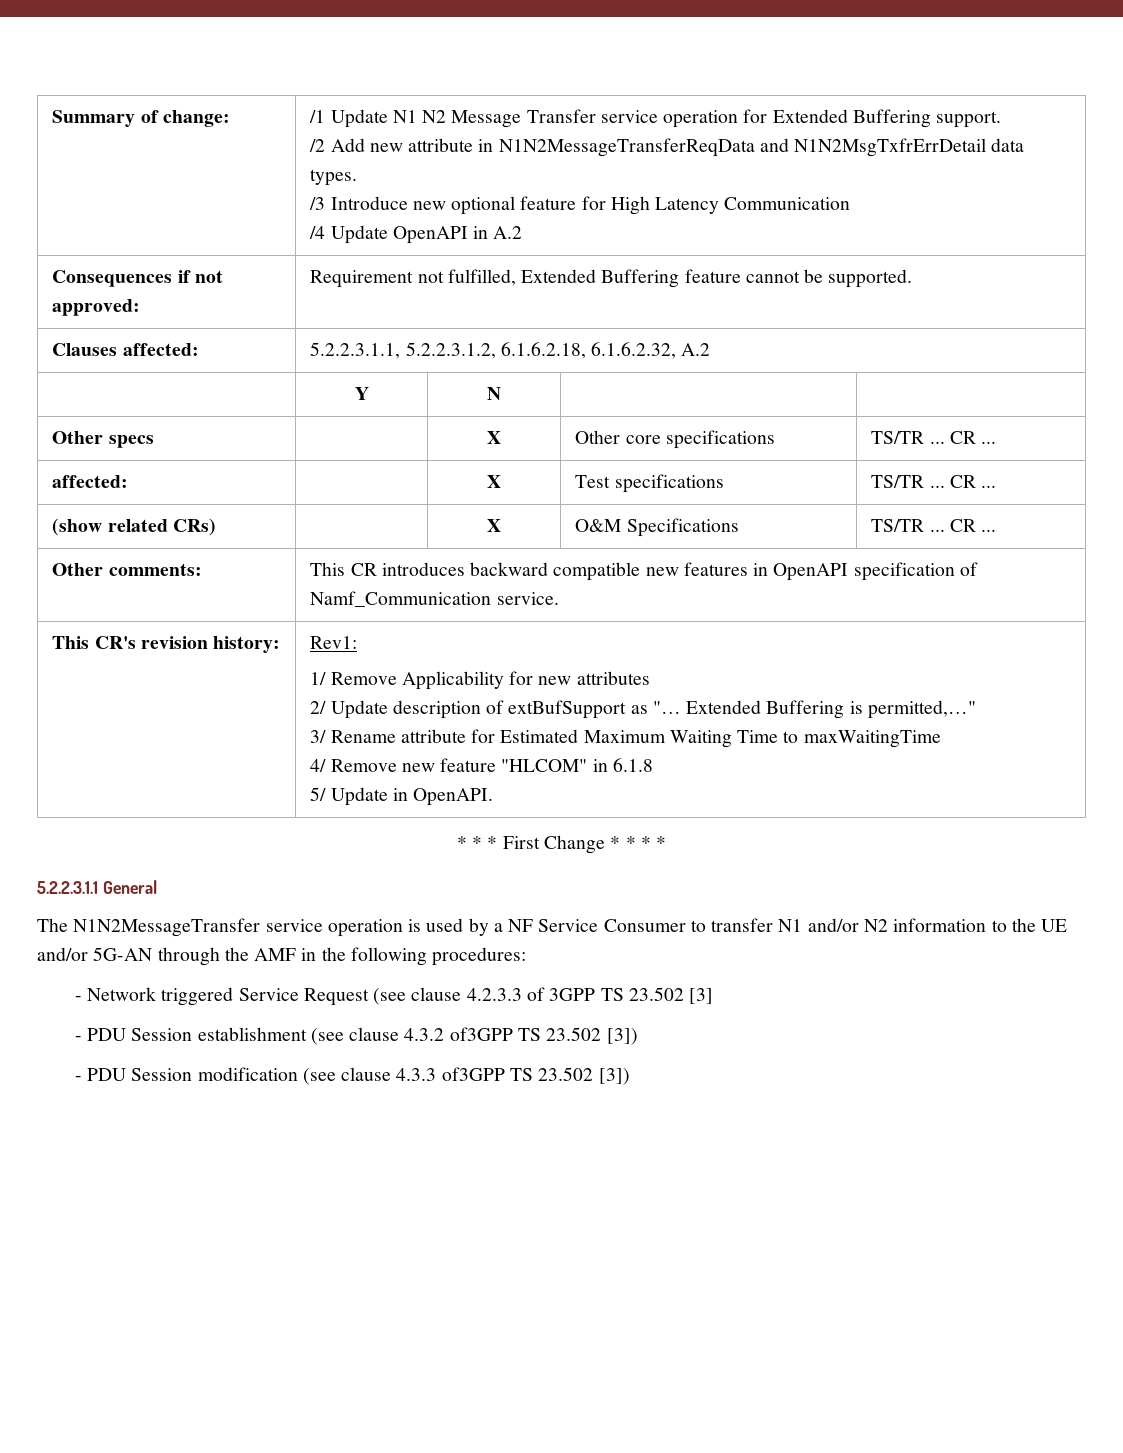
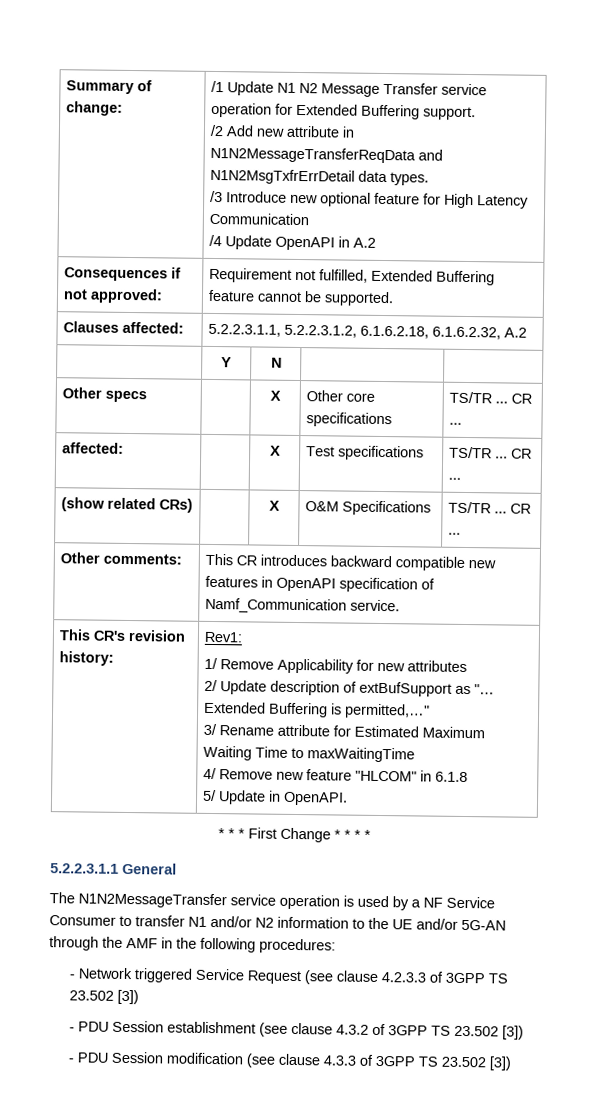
[689,988,714,1004] [3] -> [117,989,140,1005] [3])
[449,1027,513,1041] of3GPP -> [372,1023,429,1036] of 3GPP
[441,1067,505,1081] of3GPP -> [359,1054,416,1067] of 3GPP

